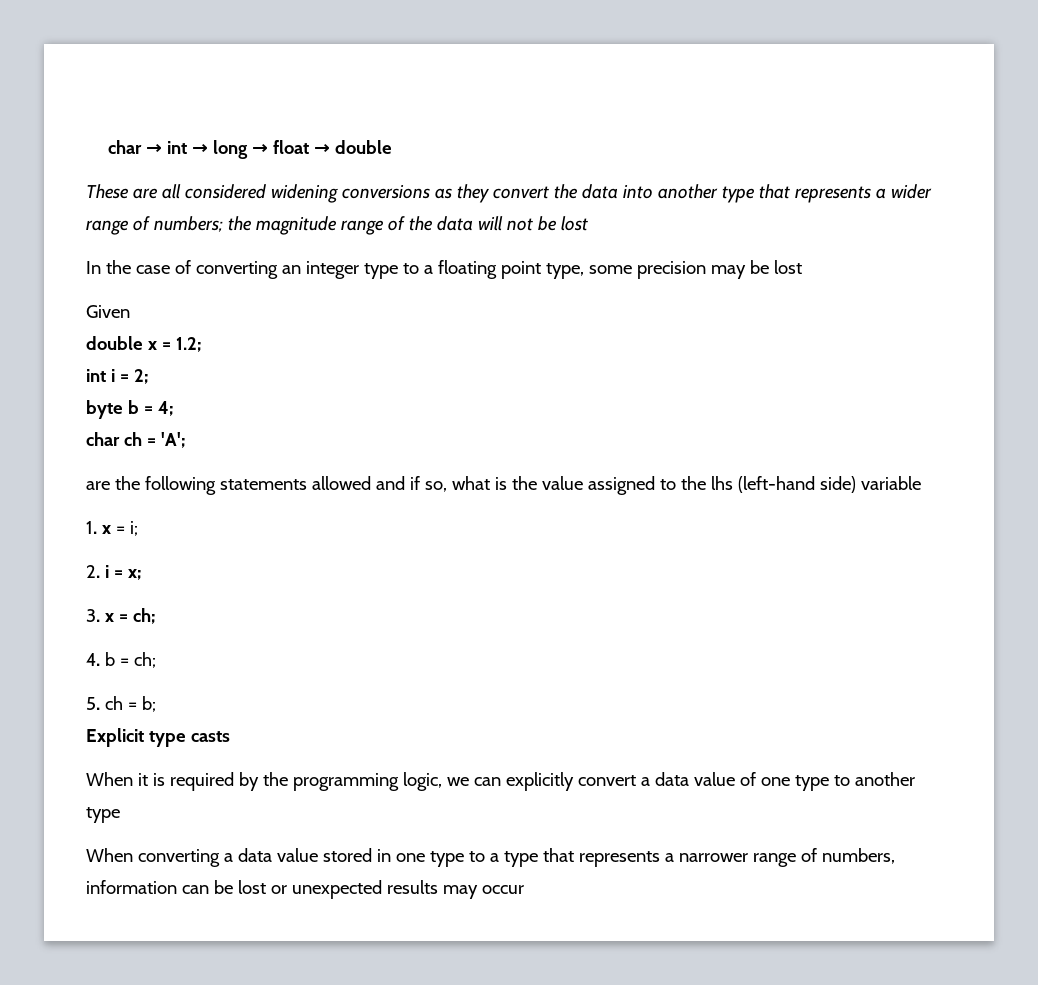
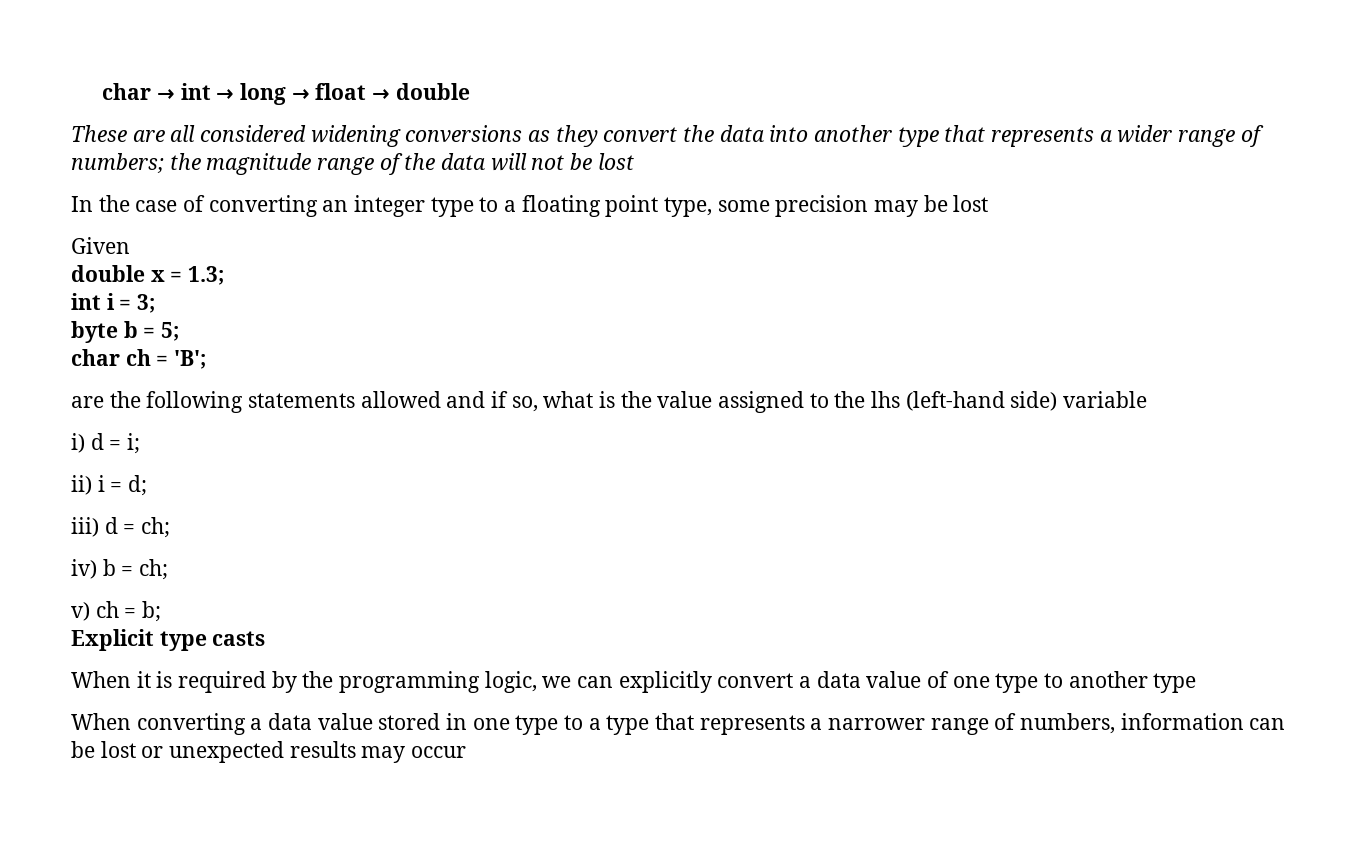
[175,337,202,352] 1.2; -> [188,266,225,285] 1.3;
[133,369,149,384] 2; -> [137,294,156,313] 3;
[157,401,174,416] 4; -> [161,322,180,341] 5;
[160,432,186,448] 'A'; -> [174,350,207,369] 'B';
[86,521,111,534] 1. x -> [71,433,104,453] i) d
[86,565,142,580] [86,608,156,624] [86,653,100,666] 2. i = x; // 3. x = ch; // 4. -> [71,475,148,496] [71,517,171,538] [71,559,97,579] ii) i = d; // iii) d = ch; // iv)
[86,697,100,710] 5. -> [71,602,90,621] v)

